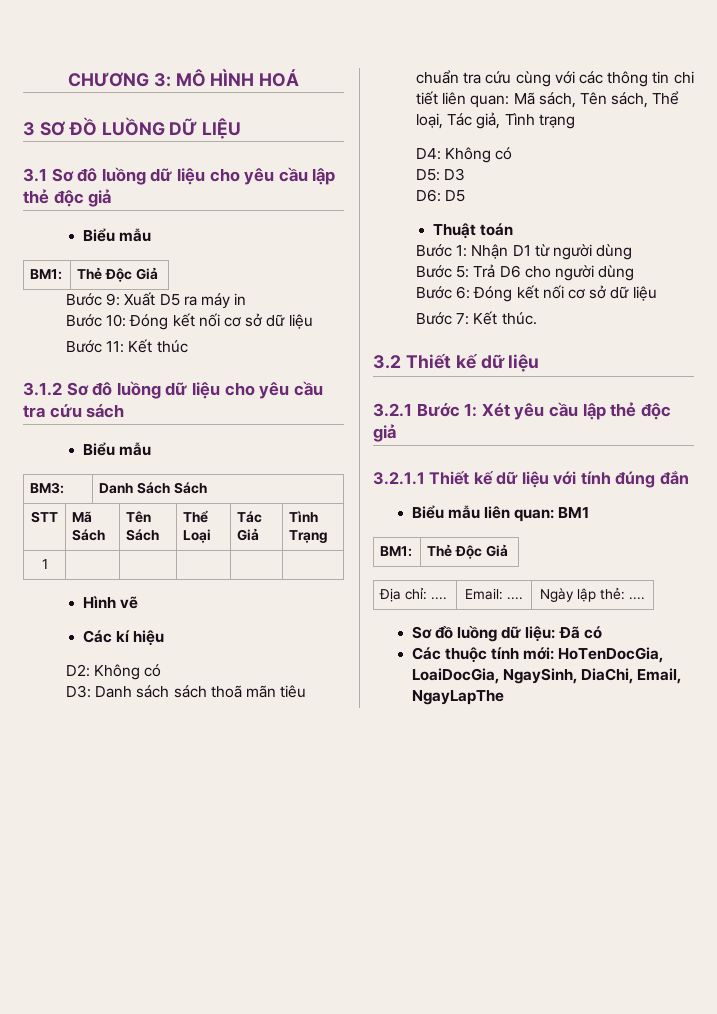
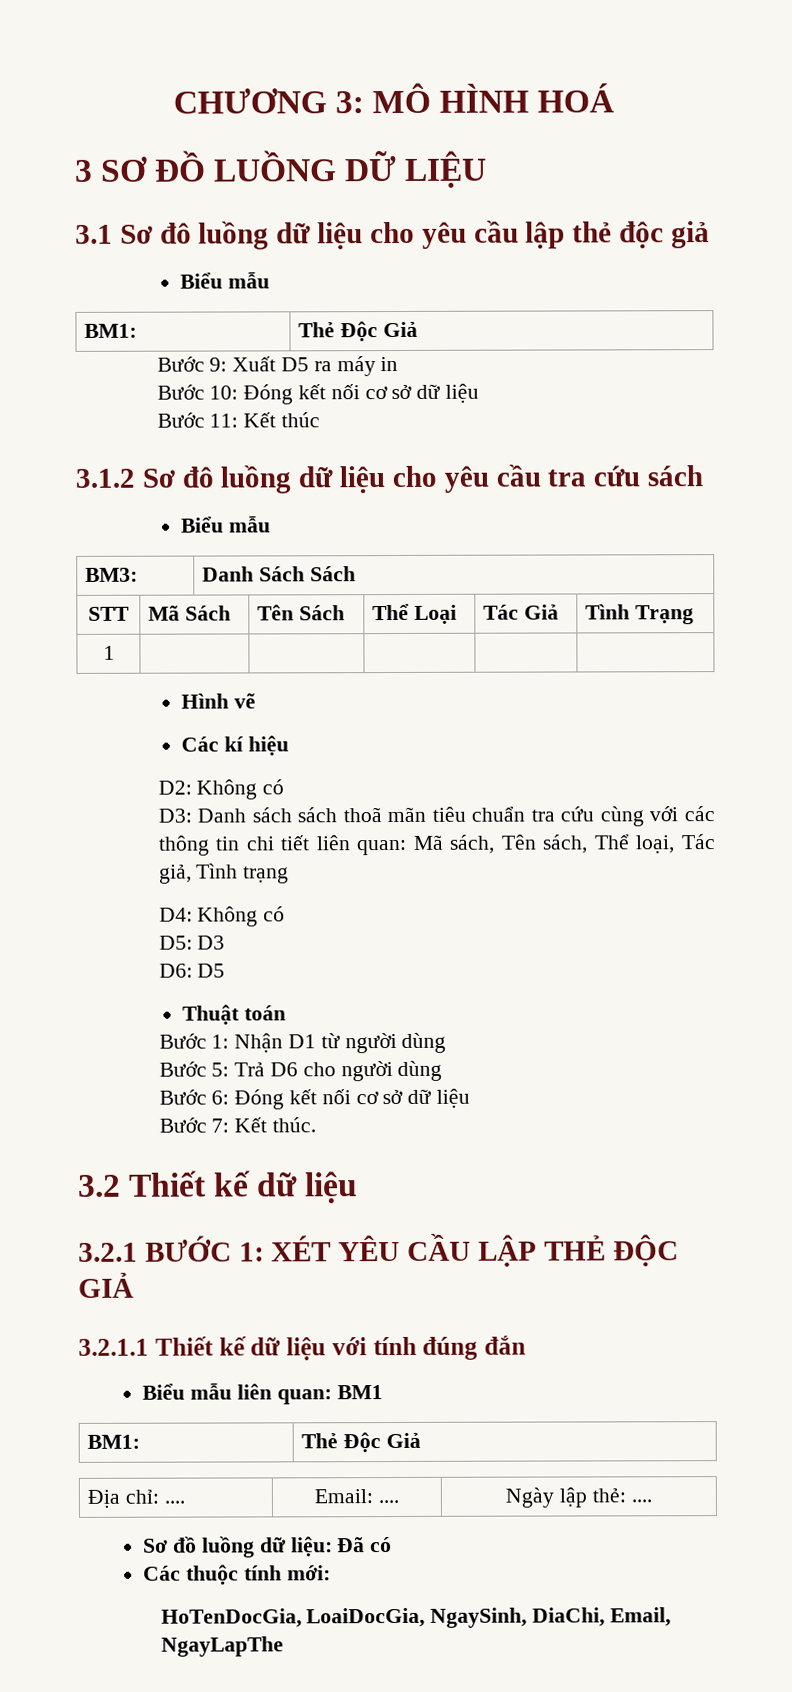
[416,402,671,420] [373,424,396,442] Bước 1: Xét yêu cầu lập thẻ độc giả -> [144,1233,679,1267] [78,1272,134,1298] BƯỚC 1: XÉT YÊU CẦU LẬP THẺ ĐỘC GIẢ
(555, 653) none -> (331, 1573) //

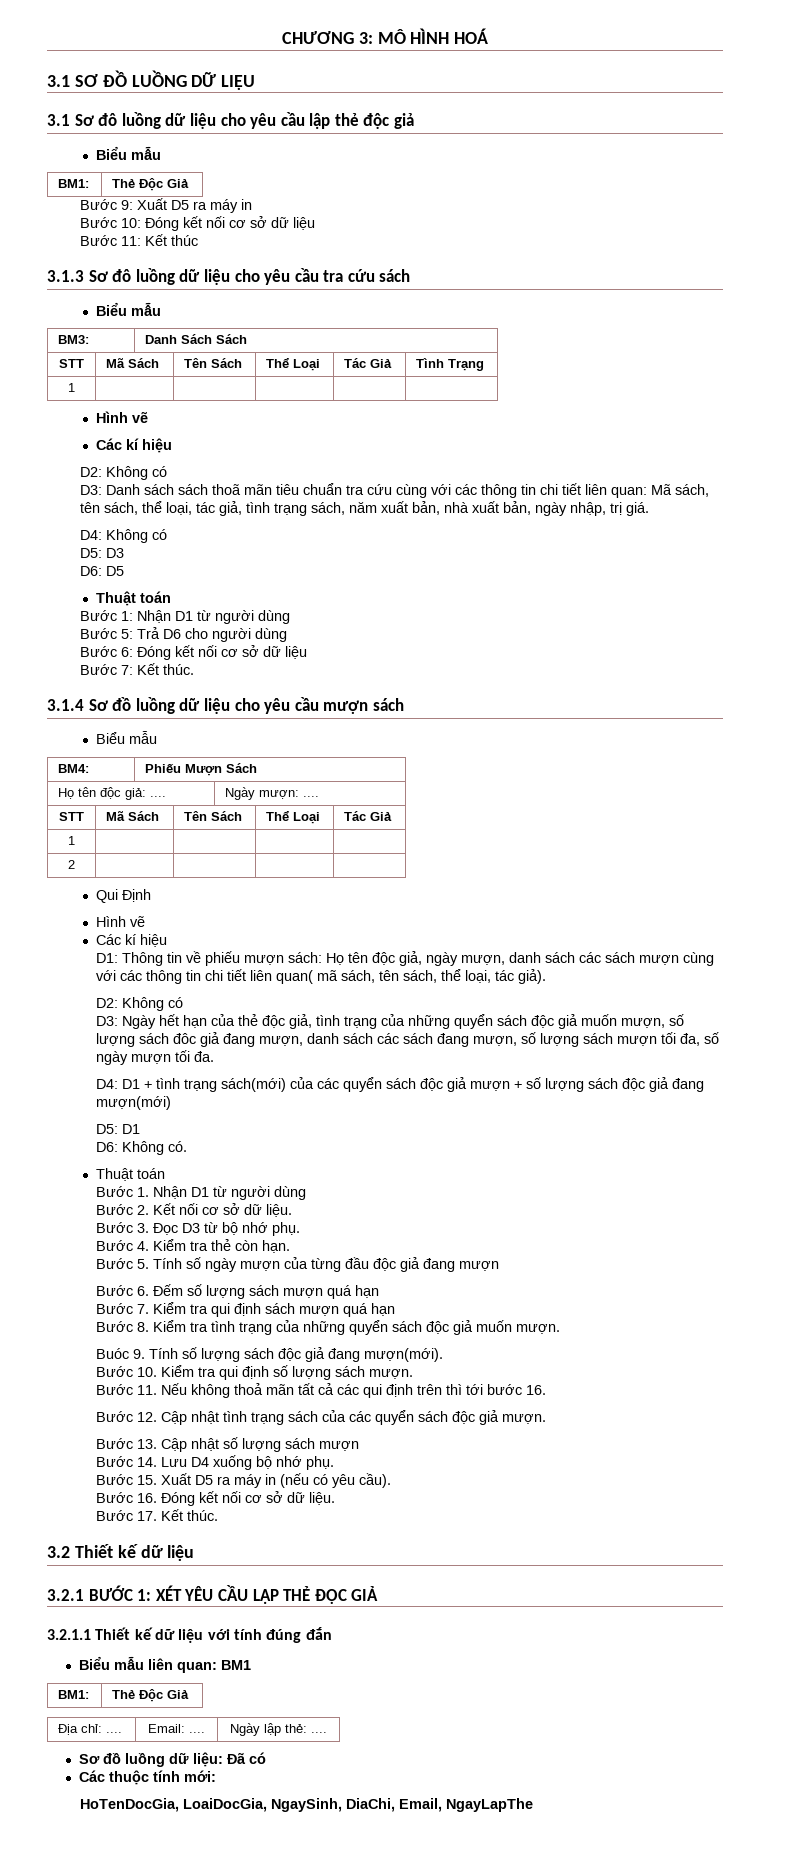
[74,159,93,182] 3 -> [47,75,70,87] 3.1
[75,468,135,488] 3.1.2 -> [47,270,84,282] 3.1.3
[500,834,716,854] [158,863,290,884] Tên sách, Thể loại, Tác giả, Tình trạng -> [79,501,649,516] tên sách, thể loại, tác giả, tình trạng sách, năm xuất bản, nhà xuất bản, ngày nhập, trị giá.
(316, 1125) none -> [47,697,404,714] [95,731,157,744] [58,764,90,773] [145,763,258,776] [58,787,167,800] [225,787,320,800] [59,812,84,821] [106,811,160,821] [184,811,243,821] [266,810,321,824] [344,811,393,821] [68,836,75,845] [68,860,75,869] [95,889,151,903] [95,916,145,927] [95,934,167,947] [96,951,715,966] [96,969,547,984] [96,997,184,1011] [96,1014,685,1029] [96,1032,720,1047] [96,1050,215,1065] [96,1077,705,1092] [96,1096,172,1110] [96,1124,141,1134] [96,1141,188,1155] [95,1168,165,1181] [96,1186,307,1200] [96,1203,293,1217] [96,1222,301,1236] [96,1239,291,1253] [96,1257,500,1272] [96,1284,380,1299] [96,1302,396,1317] [96,1320,561,1335] [96,1347,444,1362] [96,1365,414,1380] [96,1383,547,1398] [96,1410,547,1425] [96,1437,360,1452] [96,1455,335,1470] [96,1473,392,1488] [96,1491,336,1506] [96,1509,219,1521] // 3.1.4 Sơ đồ luồng dữ liệu cho yêu cầu mượn sách // Biểu mẫu // BM4: | Phiếu Mượn Sách // Họ tên độc giả: .... | Ngày mượn: .... // STT | Mã Sách | Tên Sách | Thể Loại | Tác Giả // 1 | | | | // 2 | | | | // Qui Định // Hình vẽ // Các kí hiệu // D1: Thông tin về phiếu mượn sách: Họ tên độc giả, ngày mượn, danh sách các sách mượn cùng với các thông tin chi tiết liên quan( mã sách, tên sách, thể loại, tác giả). // D2: Không có // D3: Ngày hết hạn của thẻ độc giả, tình trạng của những quyển sách độc giả muốn mượn, số lượng sách đôc giả đang mượn, danh sách các sách đang mượn, số lượng sách mượn tối đa, số ngày mượn tối đa. // D4: D1 + tình trạng sách(mới) của các quyển sách độc giả mượn + số lượng sách độc giả đang mượn(mới) // D5: D1 // D6: Không có. // Thuật toán // Bước 1. Nhận D1 từ người dùng // Bước 2. Kết nối cơ sở dữ liệu. // Bước 3. Đọc D3 từ bộ nhớ phụ. // Bước 4. Kiểm tra thẻ còn hạn. // Bước 5. Tính số ngày mượn của từng đầu độc giả đang mượn // Bước 6. Đếm số lượng sách mượn quá hạn // Bước 7. Kiểm tra qui định sách mượn quá hạn // Bước 8. Kiểm tra tình trạng của những quyển sách độc giả muốn mượn. // Buóc 9. Tính số lượng sách độc giả đang mượn(mới). // Bước 10. Kiểm tra qui định số lượng sách mượn. // Bước 11. Nếu không thoả mãn tất cả các qui định trên thì tới bước 16. // Bước 12. Cập nhật tình trạng sách của các quyển sách độc giả mượn. // Bước 13. Cập nhật số lượng sách mượn // Bước 14. Lưu D4 xuống bộ nhớ phụ. // Bước 15. Xuất D5 ra máy in (nếu có yêu cầu). // Bước 16. Đóng kết nối cơ sở dữ liệu. // Bước 17. Kết thúc.

